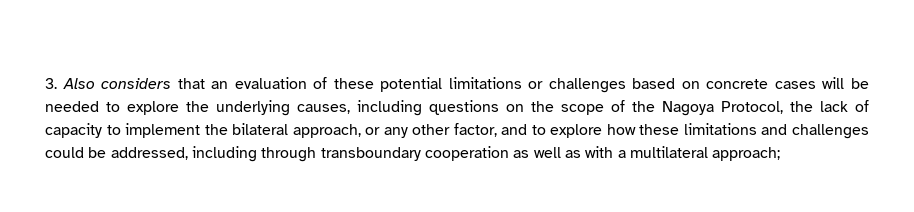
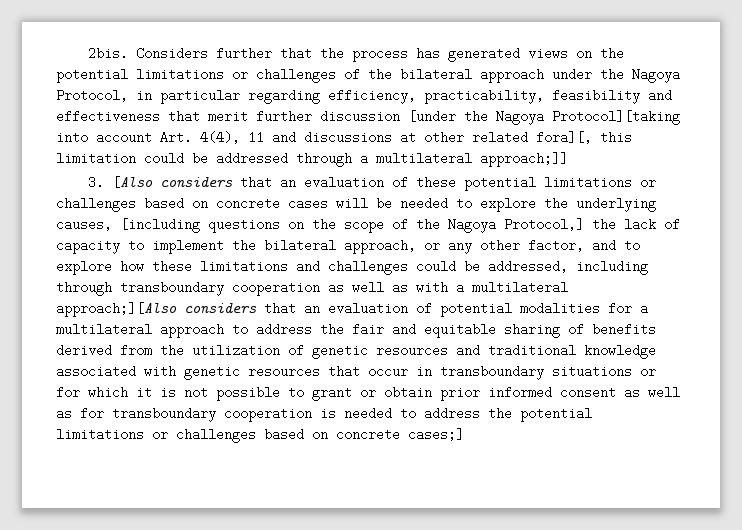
[45,78,95,89] 3. Also -> [87,47,624,62] [56,68,680,83] [56,89,672,104] [56,110,680,125] [56,131,632,144] [56,152,568,167] [87,176,153,189] 2bis. Considers further that the process has generated views on the potential limitations or challenges of the bilateral approach under the Nagoya Protocol, in particular regarding efficiency, practicability, feasibility and effectiveness that merit further discussion [under the Nagoya Protocol][taking into account Art. 4(4), 11 and discussions at other related fora][, this limitation could be addressed through a multilateral approach;]] // 3. [Also
[357,100,422,116] including -> [120,218,200,233] [including
[721,101,783,114] Protocol, -> [504,218,584,231] Protocol,]
[712,147,781,161] approach; -> [56,302,648,317] [56,323,656,338] [56,344,656,359] [56,365,656,380] [56,386,680,401] [56,407,592,422] [56,428,464,443] approach;][Also considers that an evaluation of potential modalities for a multilateral approach to address the fair and equitable sharing of benefits derived from the utilization of genetic resources and traditional knowledge associated with genetic resources that occur in transboundary situations or for which it is not possible to grant or obtain prior informed consent as well as for transboundary cooperation is needed to address the potential limitations or challenges based on concrete cases;]

